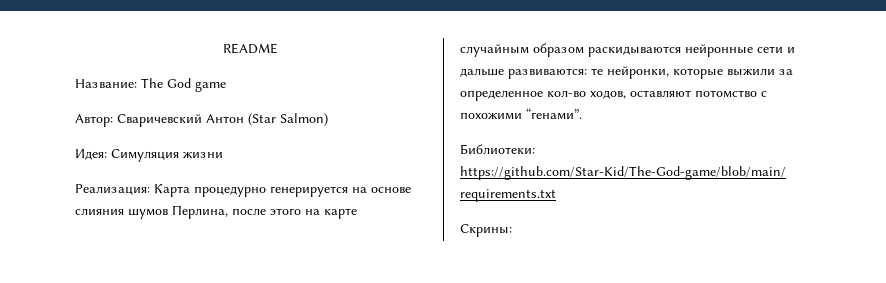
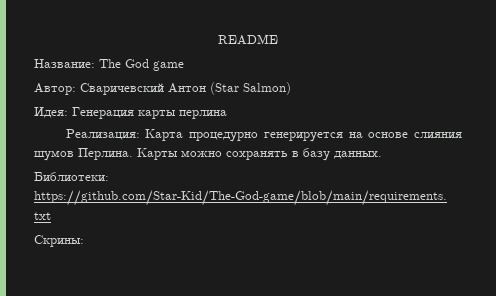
[111,149,223,162] Симуляция жизни -> [72,107,227,119] Генерация карты перлина
[172,205,357,219] [460,43,795,57] [460,66,793,79] [460,90,767,101] [460,108,582,120] Перлина, после этого на карте случайным образом раскидываются нейронные сети и дальше развиваются: те нейронки, которые выжили за определенное кол-во ходов, оставляют потомство с похожими “генами”. -> [78,148,382,161] Перлина. Карты можно сохранять в базу данных.

